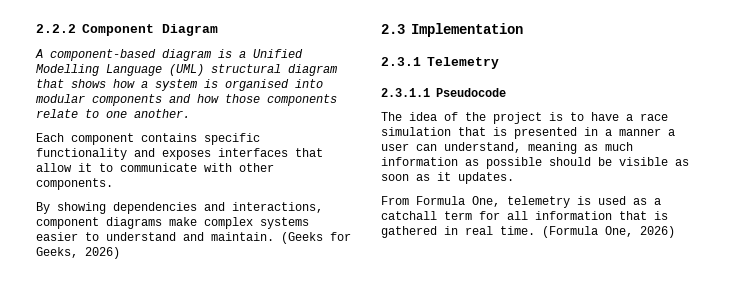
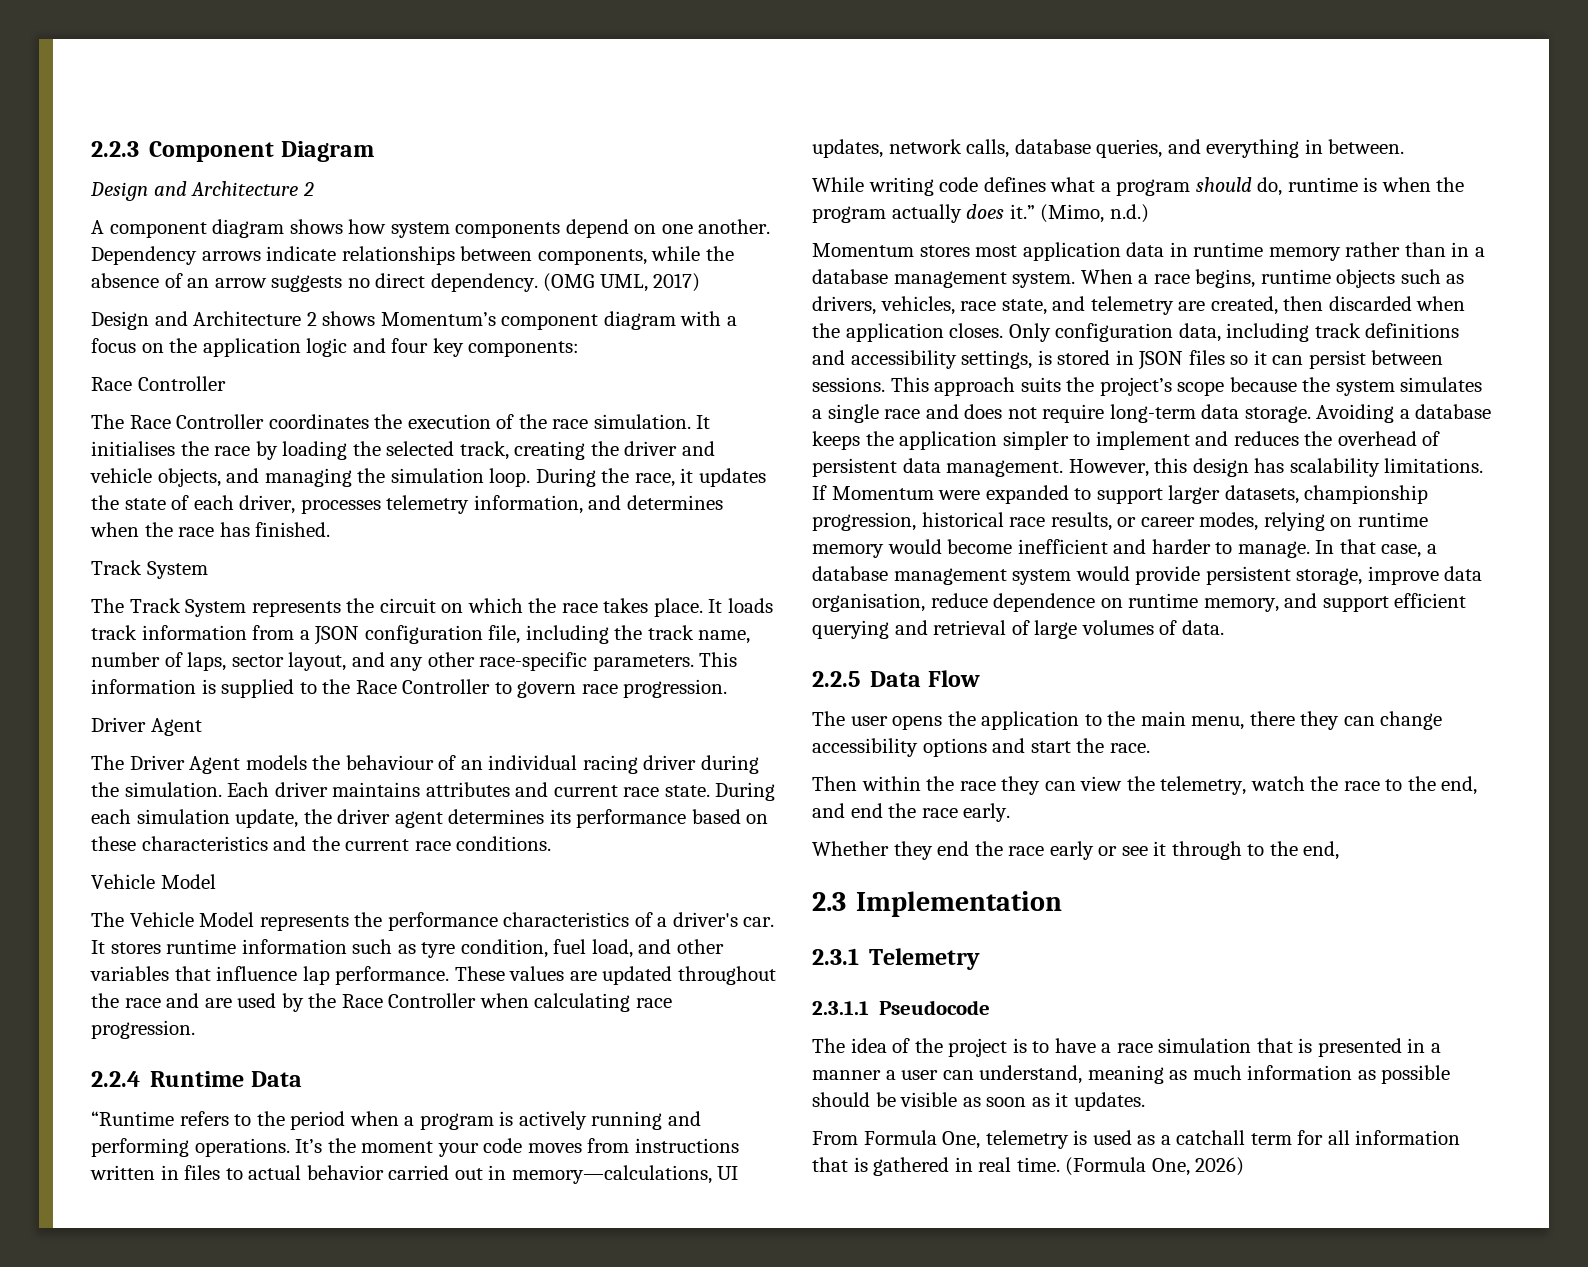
[36,24,76,33] 2.2.2 -> [91,141,139,157] 2.2.3
[35,49,303,61] [36,64,337,76] [36,79,323,91] [36,94,337,106] [36,109,190,118] [36,133,260,145] [36,148,323,160] [36,163,274,172] [36,178,113,190] [36,202,323,214] [36,217,309,229] [36,232,351,244] [36,247,120,259] A component-based diagram is a Unified Modelling Language (UML) structural diagram that shows how a system is organised into modular components and how those components relate to one another. // Each component contains specific functionality and exposes interfaces that allow it to communicate with other components. // By showing dependencies and interactions, component diagrams make complex systems easier to understand and maintain. (Geeks for Geeks, 2026) -> [90,181,314,201] [91,219,771,238] [91,246,734,265] [91,273,701,292] [91,311,737,330] [91,338,580,357] [91,376,226,391] [91,414,711,429] [91,441,715,460] [90,468,766,487] [91,495,723,514] [90,522,331,537] [91,560,208,579] [91,598,773,617] [91,625,751,645] [91,652,738,671] [91,679,728,698] [91,717,202,736] [91,755,759,774] [91,782,776,801] [91,809,769,828] [91,836,552,851] [91,874,216,889] [91,912,775,931] [91,939,724,958] [90,966,776,985] [91,993,672,1012] [91,1020,195,1039] [91,1071,302,1087] [91,1111,701,1130] [91,1138,739,1157] [90,1165,739,1184] [812,139,1405,158] [812,177,1465,196] [812,204,1149,223] [812,242,1485,261] [812,269,1465,288] [812,296,1466,315] [812,323,1460,342] [812,350,1444,370] [812,377,1483,396] [812,404,1492,423] [812,431,1441,450] [812,458,1484,477] [812,485,1429,504] [812,512,1428,531] [812,539,1437,558] [812,566,1483,585] [812,593,1467,612] [812,620,1224,639] [812,670,980,687] [812,711,1443,730] [812,738,1150,757] [812,776,1478,795] [812,803,1011,822] [812,841,1340,860] Design and Architecture 2 // A component diagram shows how system components depend on one another. Dependency arrows indicate relationships between components, while the absence of an arrow suggests no direct dependency. (OMG UML, 2017) // Design and Architecture 2 shows Momentum’s component diagram with a focus on the application logic and four key components: // Race Controller // The Race Controller coordinates the execution of the race simulation. It initialises the race by loading the selected track, creating the driver and vehicle objects, and managing the simulation loop. During the race, it updates the state of each driver, processes telemetry information, and determines when the race has finished. // Track System // The Track System represents the circuit on which the race takes place. It loads track information from a JSON configuration file, including the track name, number of laps, sector layout, and any other race-specific parameters. This information is supplied to the Race Controller to govern race progression. // Driver Agent // The Driver Agent models the behaviour of an individual racing driver during the simulation. Each driver maintains attributes and current race state. During each simulation update, the driver agent determines its performance based on these characteristics and the current race conditions. // Vehicle Model // The Vehicle Model represents the performance characteristics of a driver's car. It stores runtime information such as tyre condition, fuel load, and other variables that influence lap performance. These values are updated throughout the race and are used by the Race Controller when calculating race progression. // 2.2.4 Runtime Data // “Runtime refers to the period when a program is actively running and performing operations. It’s the moment your code moves from instructions written in files to actual behavior carried out in memory—calculations, UI updates, network calls, database queries, and everything in between. // While writing code defines what a program should do, runtime is when the program actually does it.” (Mimo, n.d.) // Momentum stores most application data in runtime memory rather than in a database management system. When a race begins, runtime objects such as drivers, vehicles, race state, and telemetry are created, then discarded when the application closes. Only configuration data, including track definitions and accessibility settings, is stored in JSON files so it can persist between sessions. This approach suits the project’s scope because the system simulates a single race and does not require long-term data storage. Avoiding a database keeps the application simpler to implement and reduces the overhead of persistent data management. However, this design has scalability limitations. If Momentum were expanded to support larger datasets, championship progression, historical race results, or career modes, relying on runtime memory would become inefficient and harder to manage. In that case, a database management system would provide persistent storage, improve data organisation, reduce dependence on runtime memory, and support efficient querying and retrieval of large volumes of data. // 2.2.5 Data Flow // The user opens the application to the main menu, there they can change accessibility options and start the race. // Then within the race they can view the telemetry, watch the race to the end, and end the race early. // Whether they end the race early or see it through to the end,

